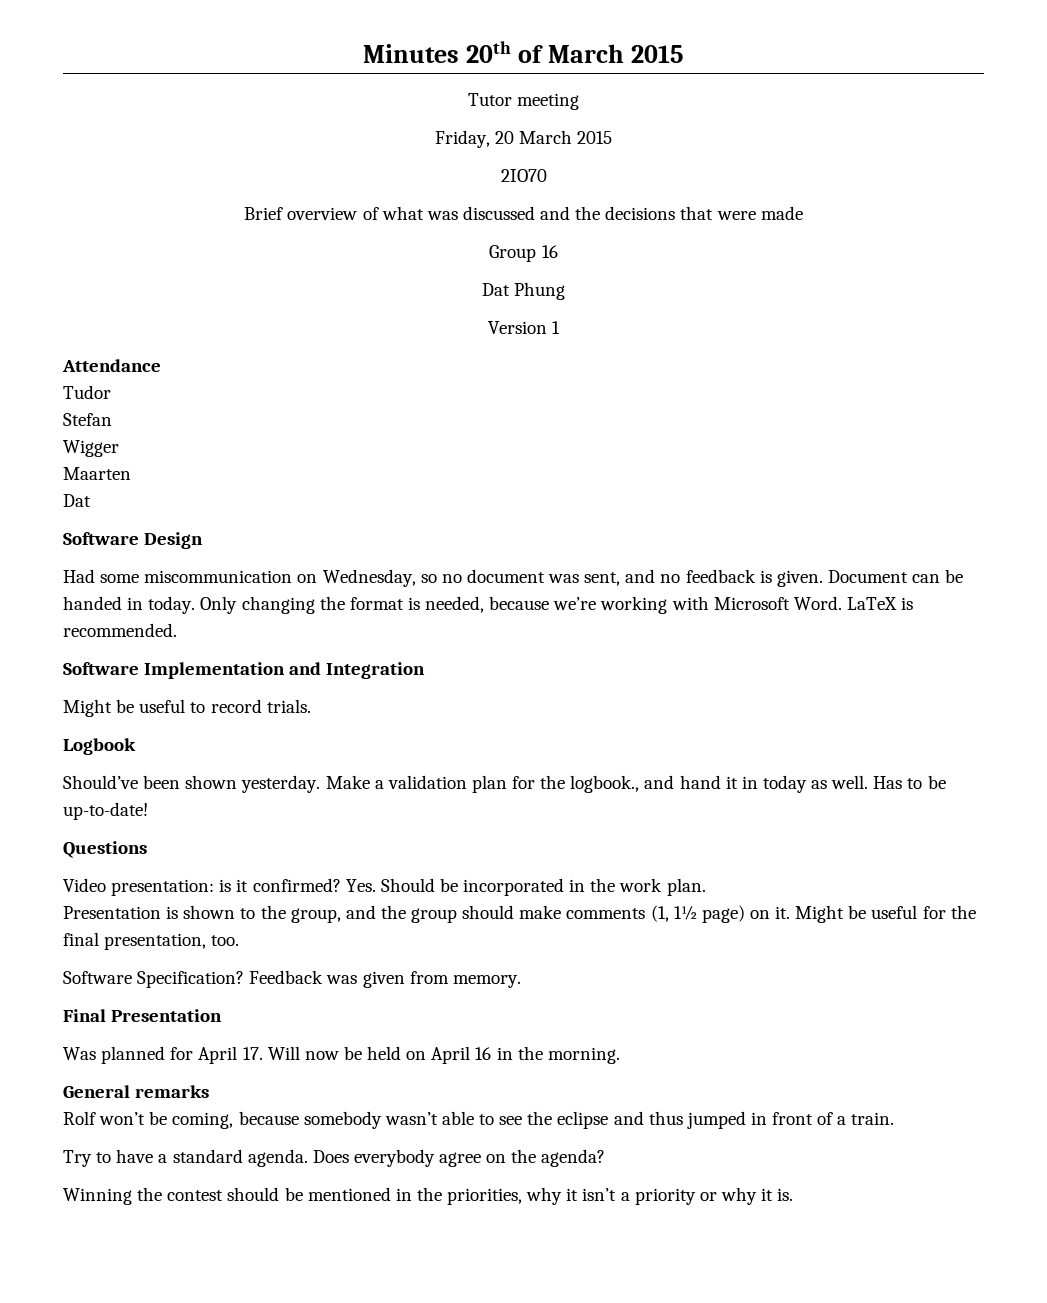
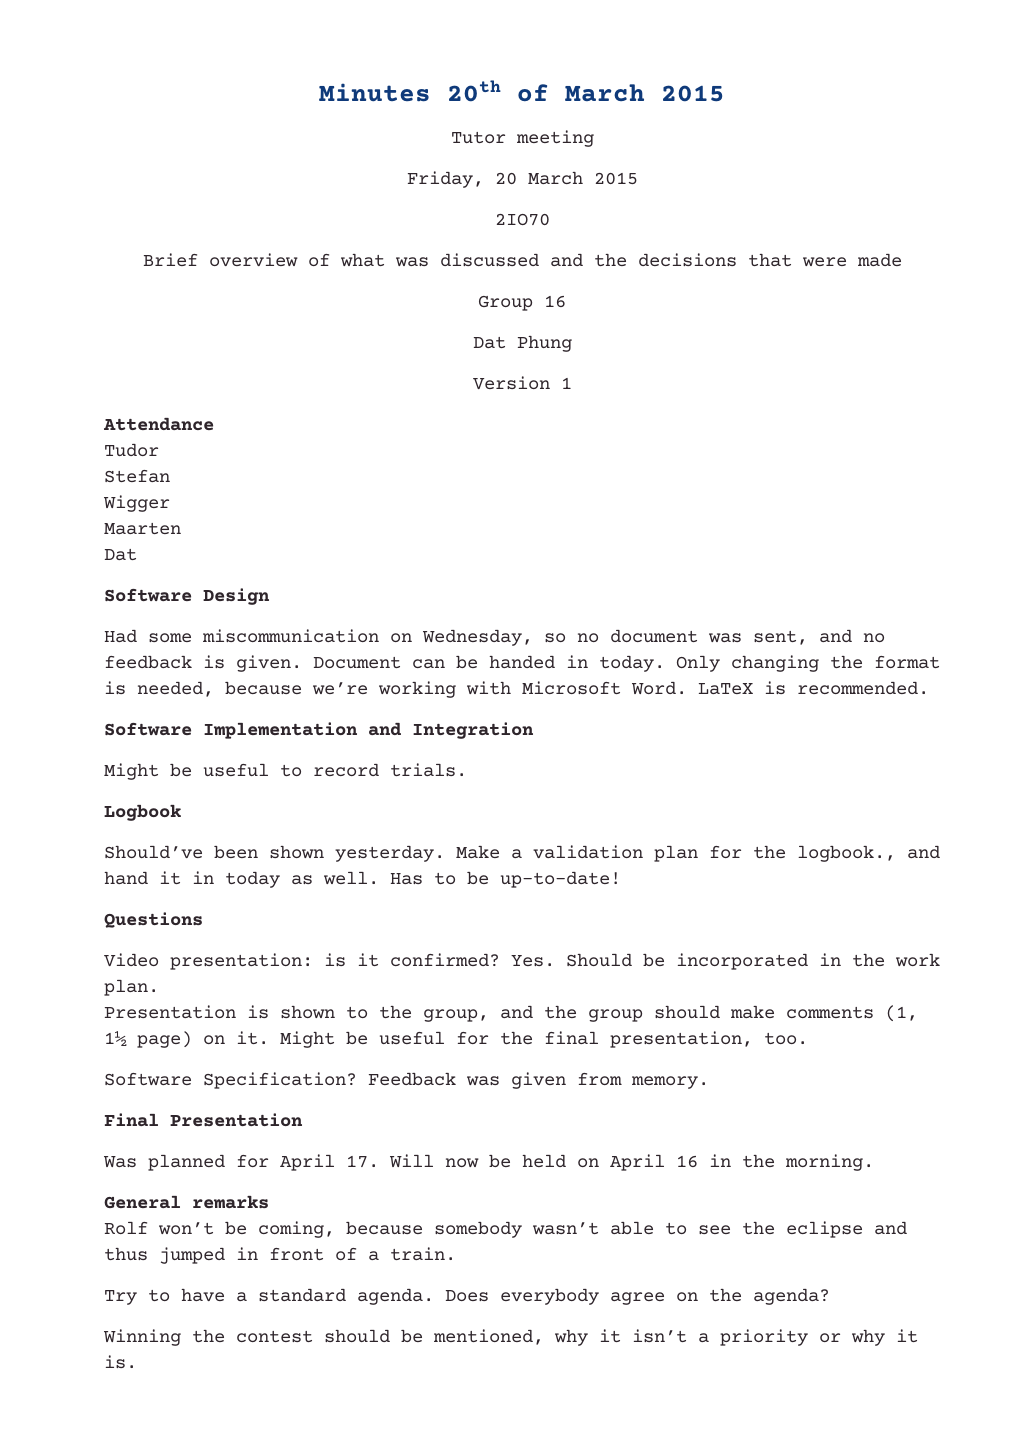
[307,1187,523,1205] mentioned in the priorities, -> [433,1329,544,1345] mentioned,

